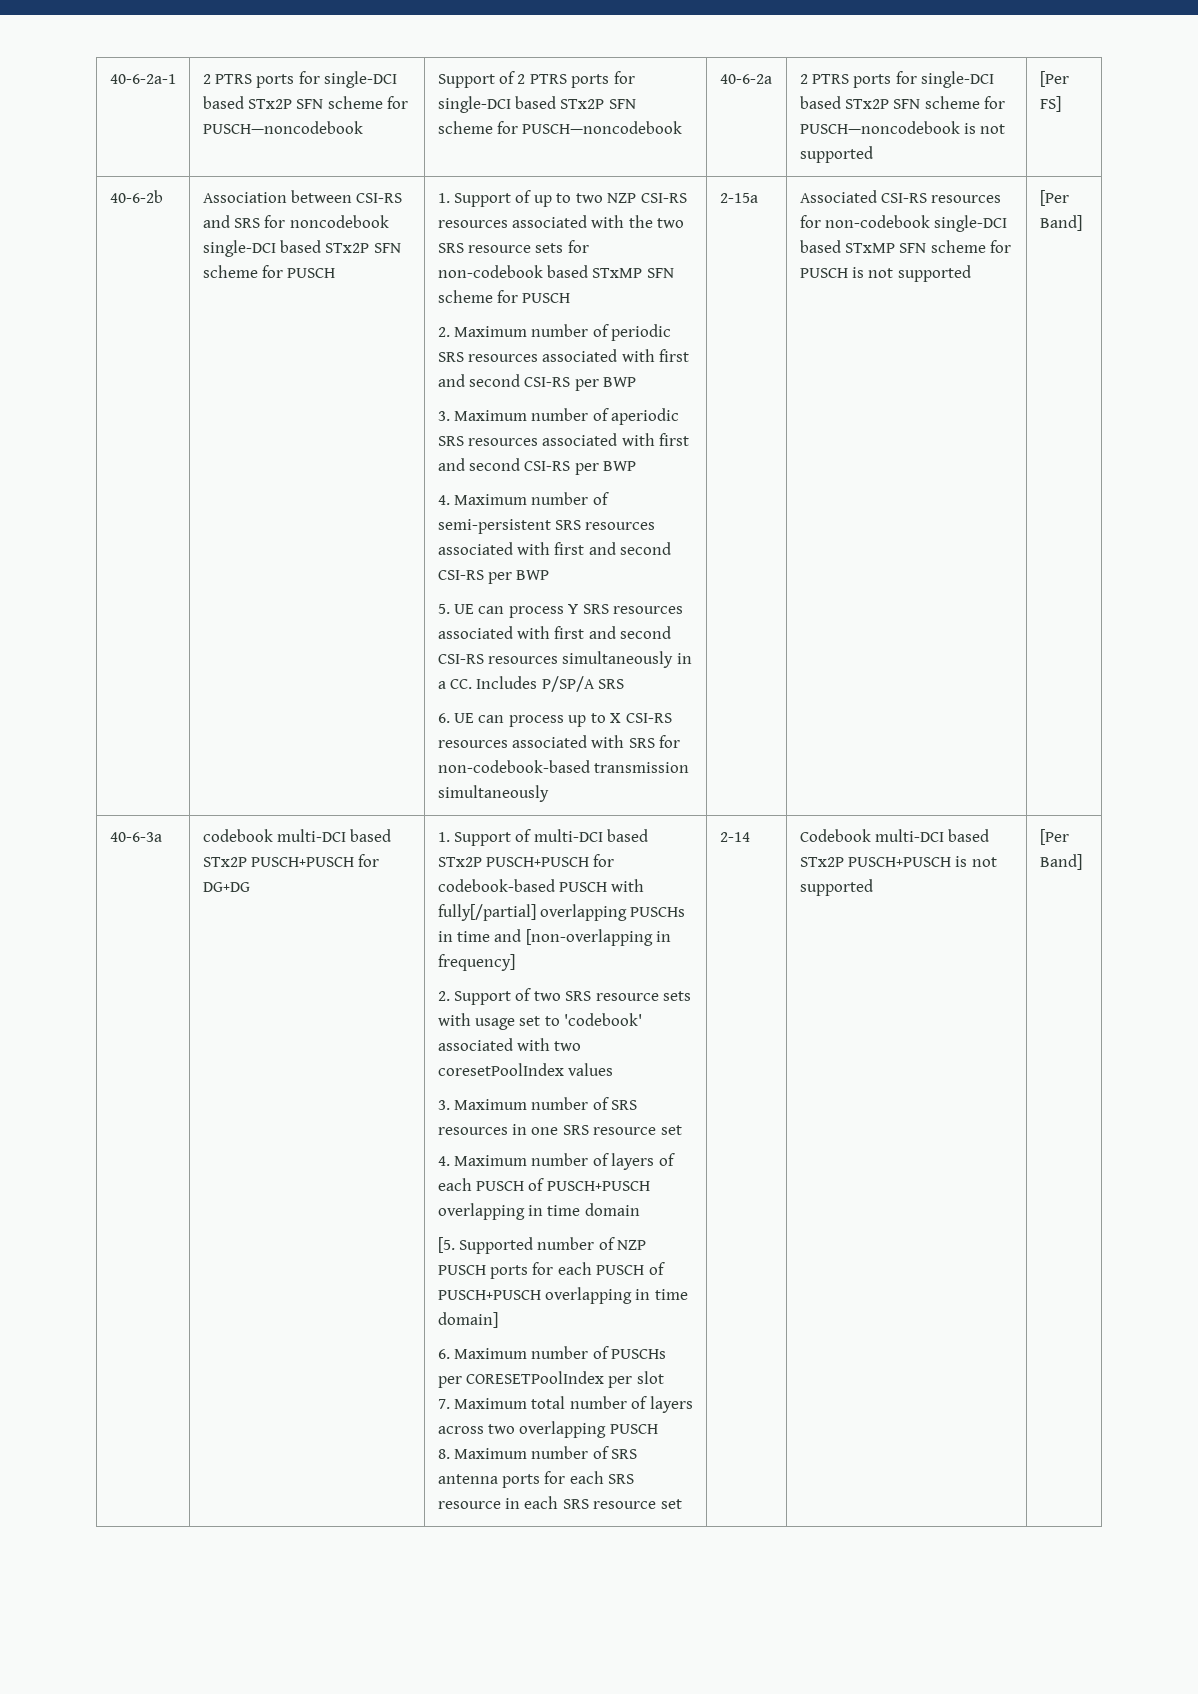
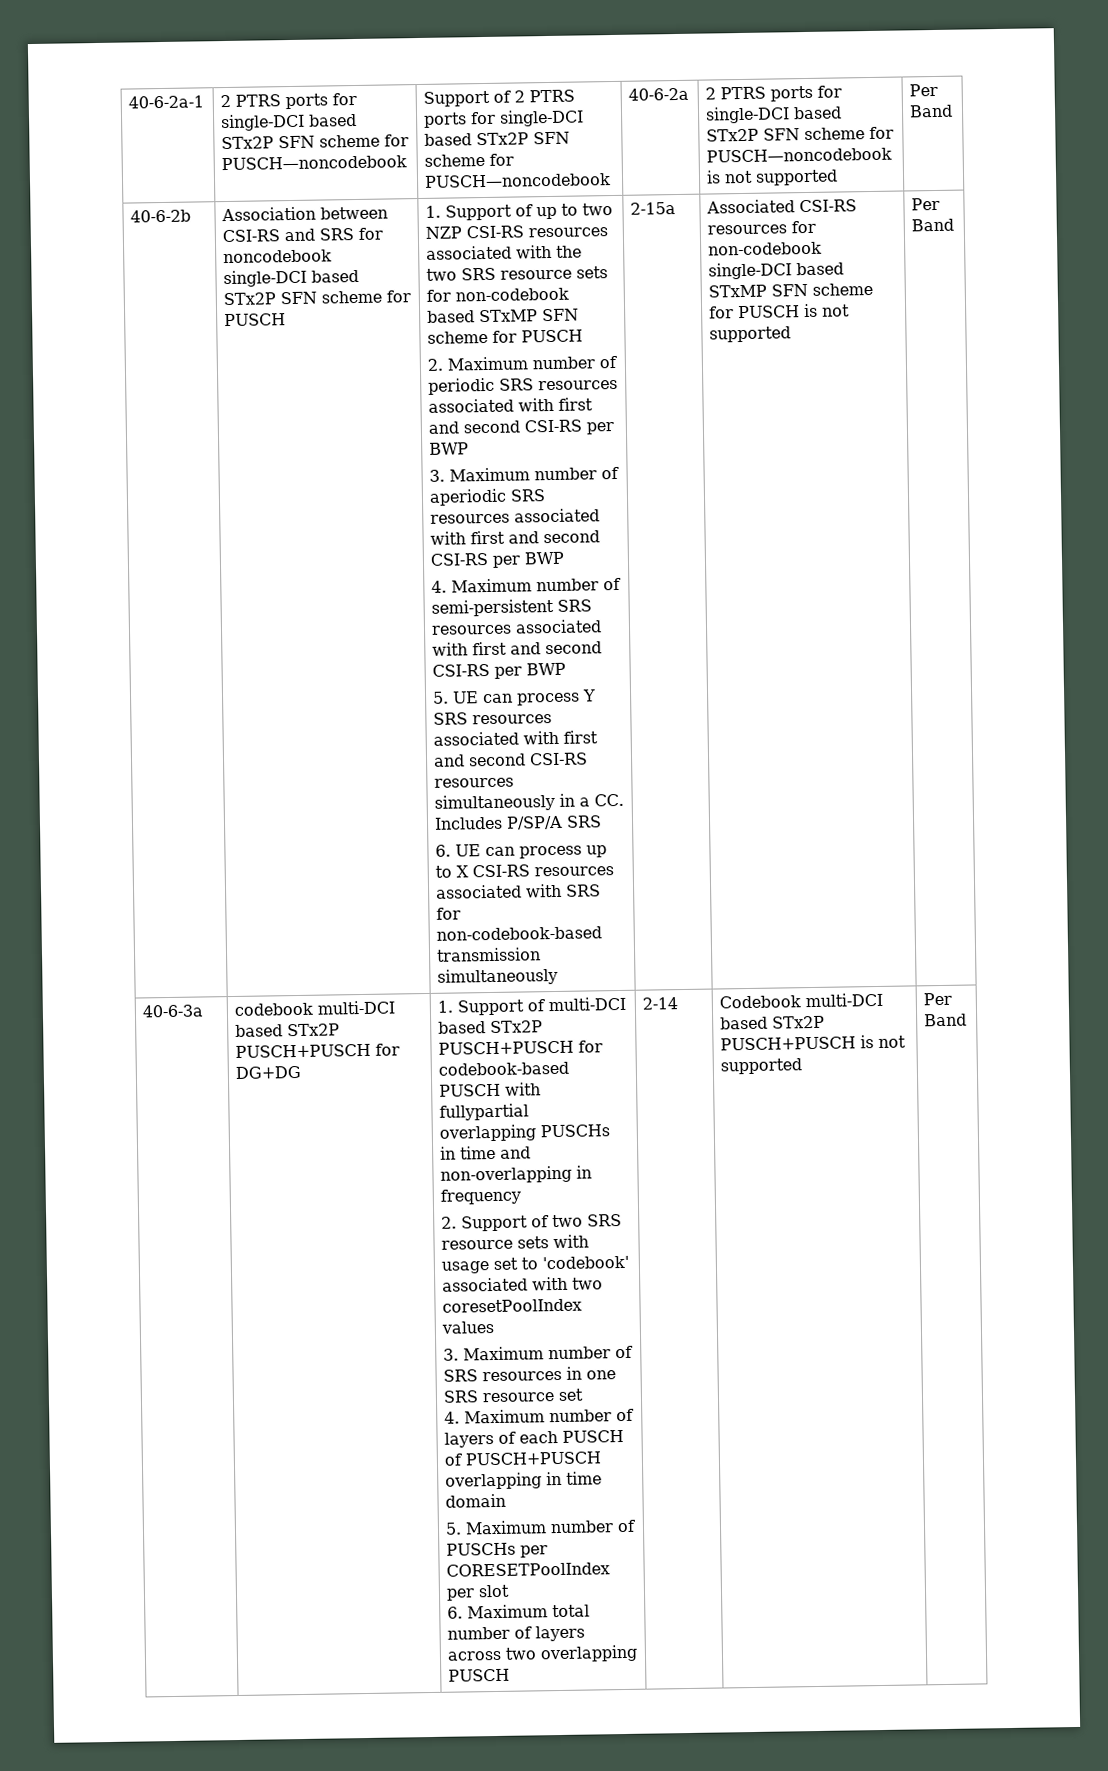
[1039,71,1069,87] [1039,96,1061,112] [Per FS] -> [909,83,939,97] [909,104,954,118] Per Band
[1039,190,1069,206] [1039,215,1082,231] [Per Band] -> [911,197,941,211] [911,218,955,232] Per Band
[437,904,536,921] fully[/partial] -> [439,1103,530,1121] fullypartial
[525,929,672,946] [437,954,515,971] [non-overlapping in frequency] -> [440,1165,593,1184] [440,1188,522,1205] non-overlapping in frequency
[437,1237,647,1254] [437,1262,665,1279] [437,1287,688,1304] [437,1312,498,1328] [437,1349,450,1359] [5. Supported number of NZP PUSCH ports for each PUSCH of PUSCH+PUSCH overlapping in time domain] // 6. -> [445,1522,463,1535] 5.
[437,1399,450,1409] 7. -> [447,1606,464,1619] 6.
[437,1446,638,1459] [437,1471,635,1488] [437,1496,682,1509] // 8. Maximum number of SRS antenna ports for each SRS resource in each SRS resource set -> (511, 1675) none
[1039,829,1069,845] [1039,854,1082,870] [Per Band] -> [923,992,953,1006] [924,1013,968,1027] Per Band

